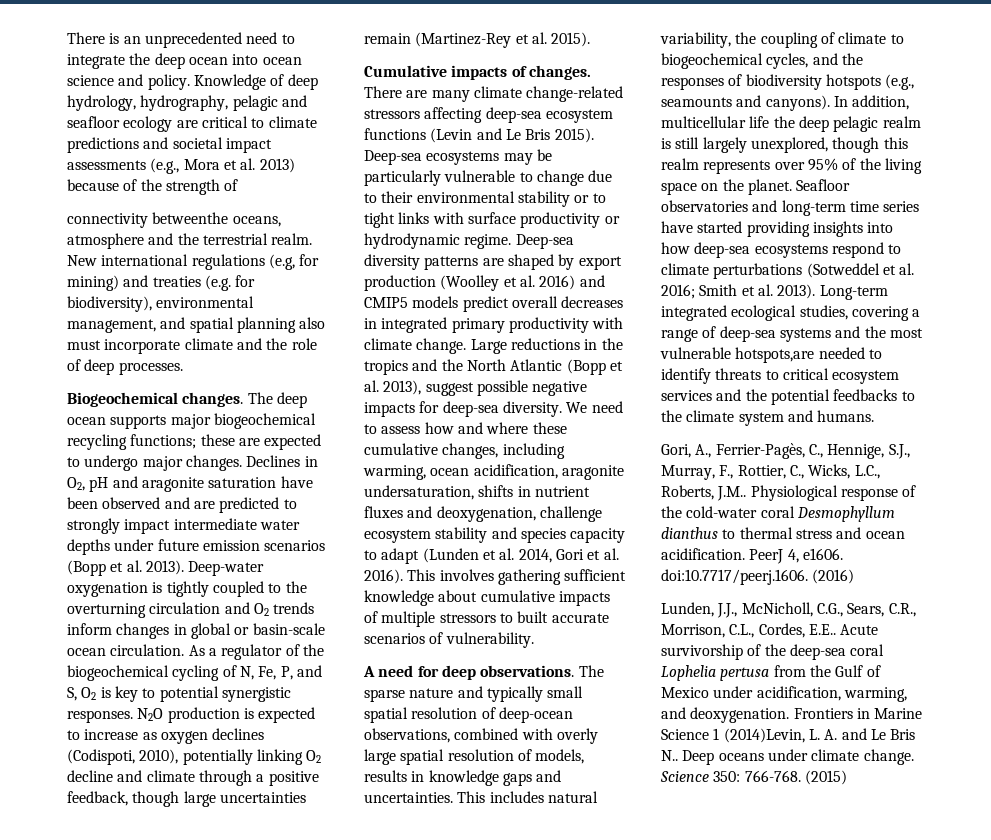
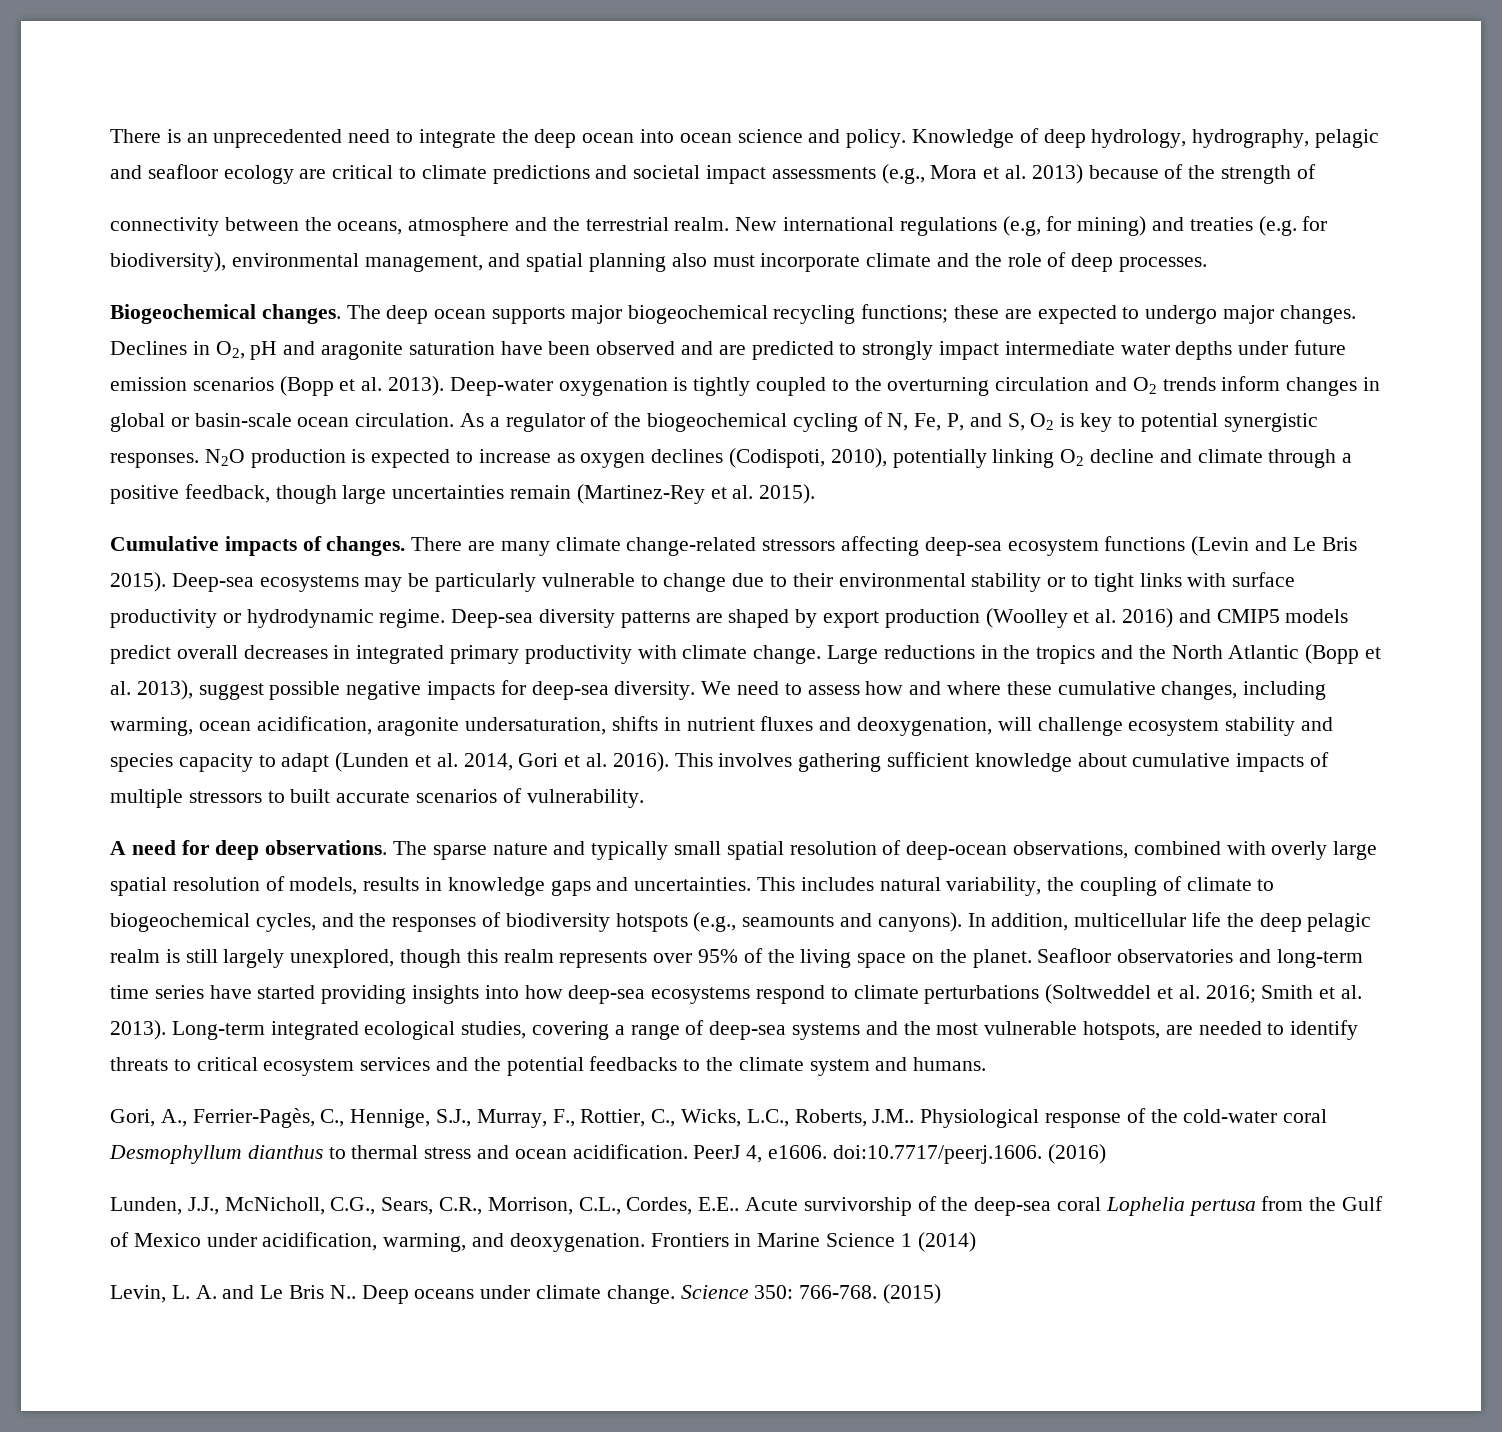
[152,212,229,224] betweenthe -> [224,217,332,231] between the
(536, 514) none -> [997,717,1032,731] will
[806,263,880,278] (Sotweddel -> [1045,984,1152,1004] (Soltweddel
[735,347,815,363] hotspots,are -> [1083,1021,1193,1040] hotspots, are
[723,728,805,743] (2014)Levin, -> [917,1232,976,1252] [110,1285,166,1303] (2014) // Levin,

